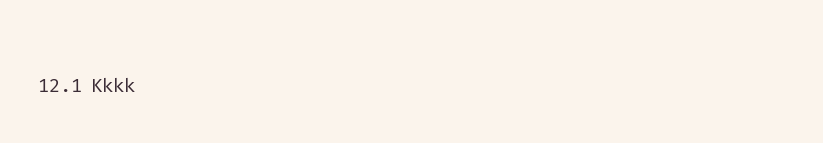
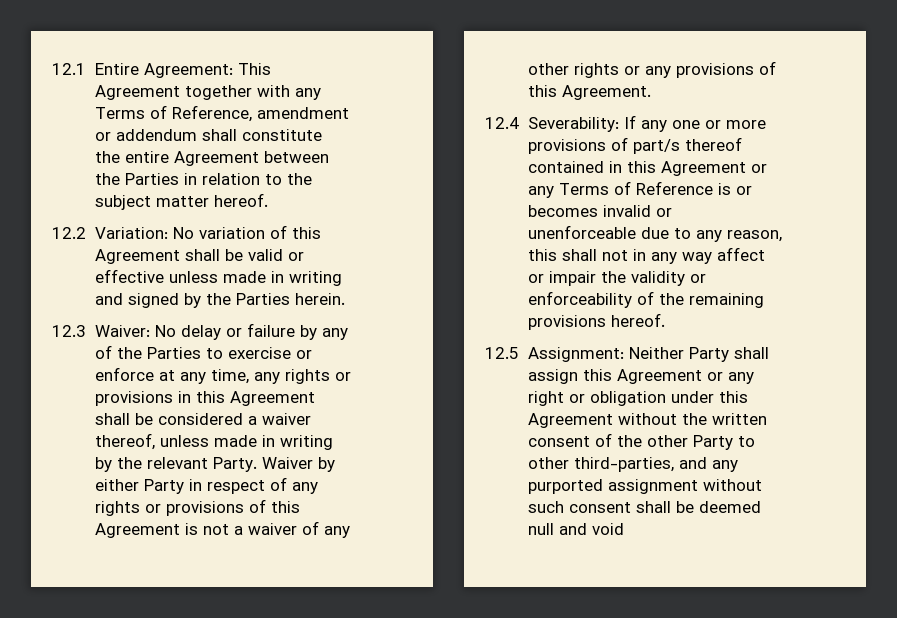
[91,77,136,92] Kkkk -> [94,63,271,78] [94,85,321,100] [94,105,349,122] [94,129,322,141] [94,151,329,166] [94,173,312,185] [94,193,268,210] [52,225,321,239] [94,249,304,264] [94,269,342,286] [94,293,345,308] [52,323,348,340] [94,345,312,359] [94,367,351,384] [94,391,315,406] [94,413,311,425] [94,433,333,450] [94,457,335,472] [94,477,318,494] [94,499,300,516] [94,521,350,538] [527,61,776,78] [527,85,651,100] [485,115,766,132] [527,137,742,154] [527,161,767,176] [527,181,752,198] [527,205,672,217] [527,225,782,242] [527,247,765,264] [527,271,706,286] [527,291,764,308] [527,313,665,330] [485,347,769,362] [527,369,754,384] [527,391,748,406] [527,413,767,428] [527,433,755,450] [527,457,738,472] [527,479,762,494] [527,501,761,513] [527,523,624,535] Entire Agreement: This Agreement together with any Terms of Reference, amendment or addendum shall constitute the entire Agreement between the Parties in relation to the subject matter hereof. // 12.2 Variation: No variation of this Agreement shall be valid or effective unless made in writing and signed by the Parties herein. // 12.3 Waiver: No delay or failure by any of the Parties to exercise or enforce at any time, any rights or provisions in this Agreement shall be considered a waiver thereof, unless made in writing by the relevant Party. Waiver by either Party in respect of any rights or provisions of this Agreement is not a waiver of any other rights or any provisions of this Agreement. // 12.4 Severability: If any one or more provisions of part/s thereof contained in this Agreement or any Terms of Reference is or becomes invalid or unenforceable due to any reason, this shall not in any way affect or impair the validity or enforceability of the remaining provisions hereof. // 12.5 Assignment: Neither Party shall assign this Agreement or any right or obligation under this Agreement without the written consent of the other Party to other third-parties, and any purported assignment without such consent shall be deemed null and void

